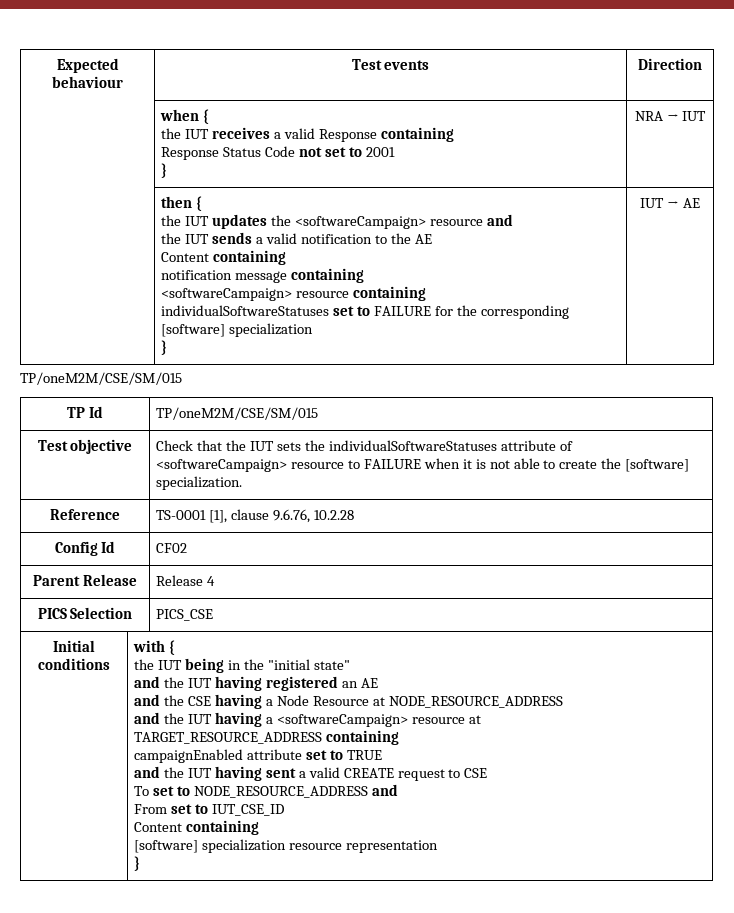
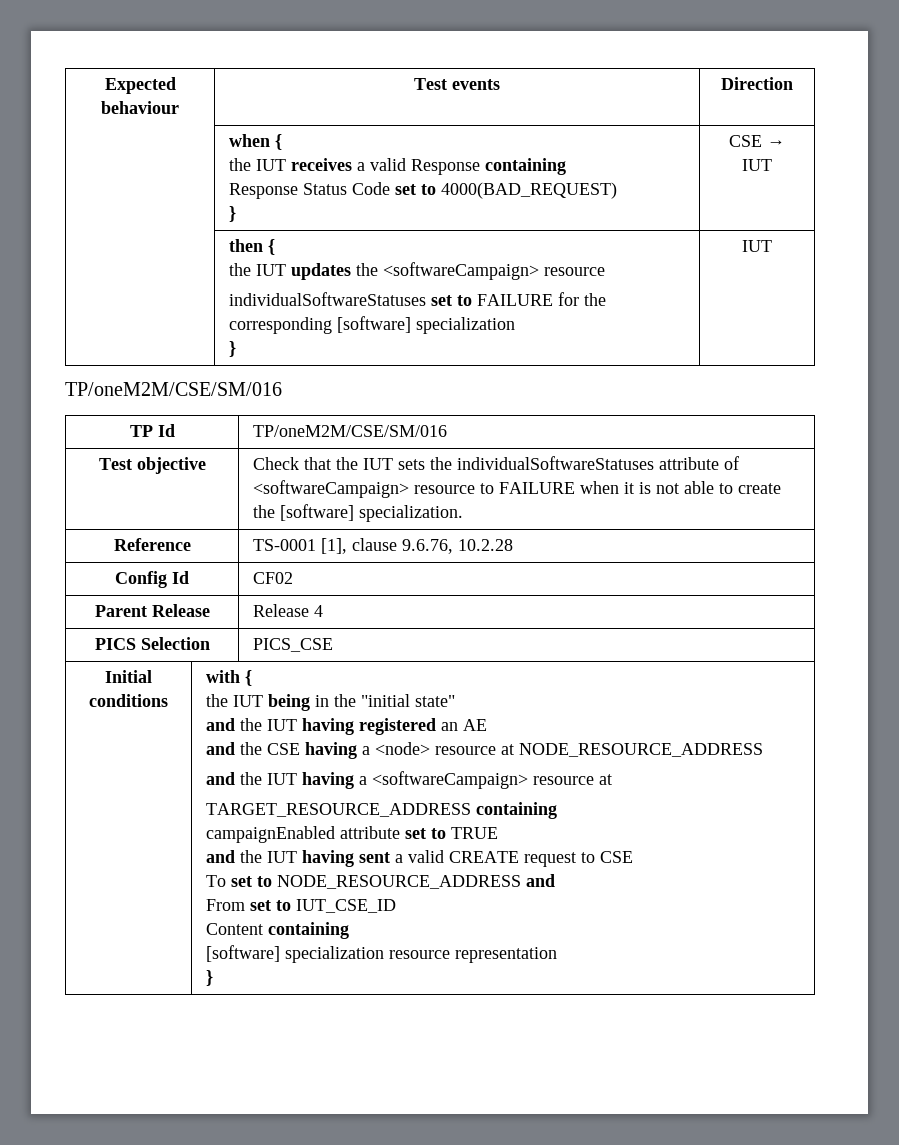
[298,147,395,157] [161,163,168,178] [634,111,663,121] not set to 2001 // } | NRA -> [394,182,617,199] [228,206,236,222] [729,135,762,147] set to 4000(BAD_REQUEST) // } | CSE
[486,214,513,226] [161,232,432,244] [161,250,287,265] [161,268,365,283] [161,286,427,301] and // the IUT sends a valid notification to the AE // Content containing // notification message containing // <softwareCampaign> resource containing -> (605, 271) none
[667,198,700,208] [20,372,182,385] → AE // TP/oneM2M/CSE/SM/015 -> [65,382,282,396] // TP/oneM2M/CSE/SM/016
[156,407,319,420] TP/oneM2M/CSE/SM/015 -> [252,425,447,437] TP/oneM2M/CSE/SM/016
[276,695,369,706] Node Resource -> [374,742,496,755] <node> resource

